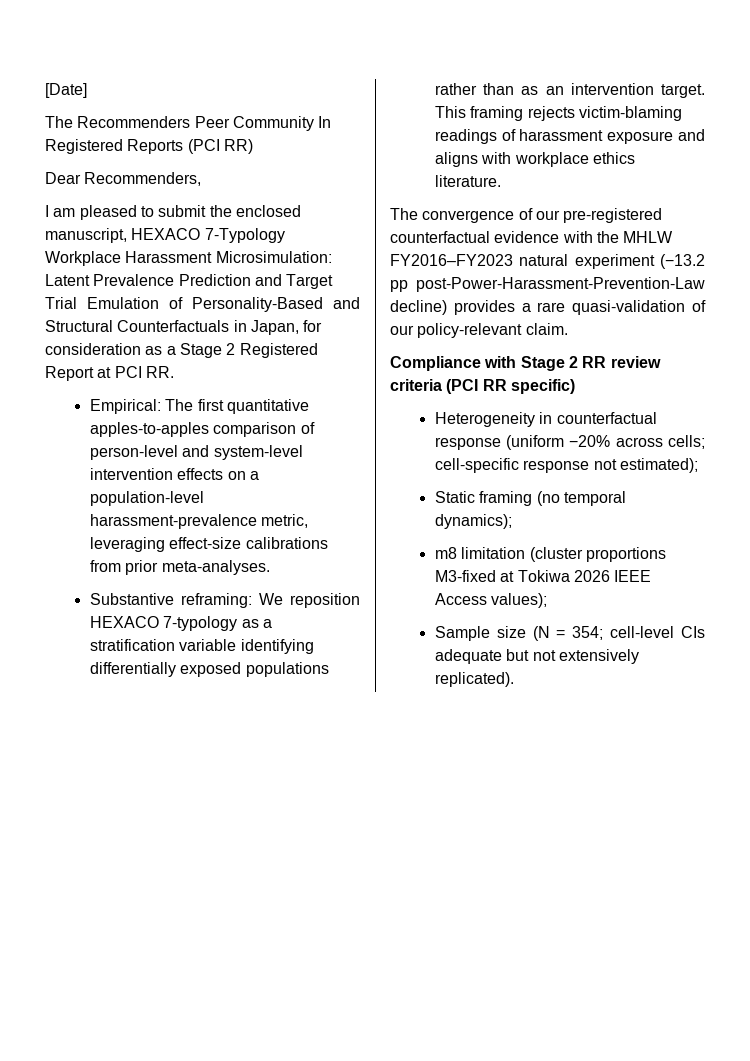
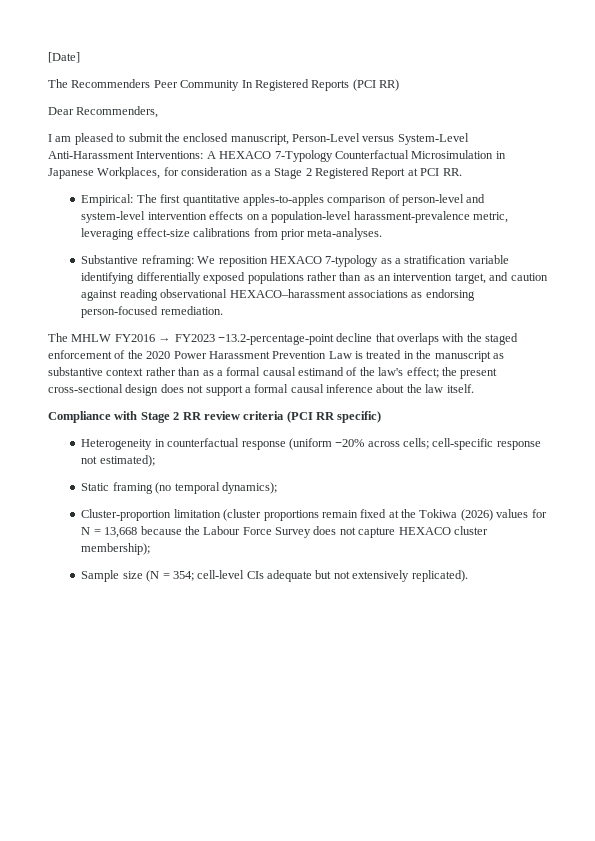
[131,228,285,243] [45,251,332,266] [45,274,334,289] [45,297,360,312] [45,320,299,335] HEXACO 7-Typology Workplace Harassment Microsimulation: Latent Prevalence Prediction and Target Trial Emulation of Personality-Based and Structural Counterfactuals in Japan, -> [292,133,469,145] [48,150,506,162] [48,167,161,179] Person-Level versus System-Level Anti-Harassment Interventions: A HEXACO 7-Typology Counterfactual Microsimulation in Japanese Workplaces,
[661,84,705,98] [434,106,682,121] [434,129,705,144] [434,152,635,167] [434,175,501,187] [390,208,663,223] [390,231,674,243] [390,254,705,269] [390,277,705,292] [390,300,706,315] [390,323,568,338] target. This framing rejects victim-blaming readings of harassment exposure and aligns with workplace ethics literature. // The convergence of our pre-registered counterfactual evidence with the MHLW FY2016–FY2023 natural experiment (−13.2 pp post-Power-Harassment-Prevention-Law decline) provides a rare quasi-validation of our policy-relevant claim. -> [454,272,548,284] [81,289,475,301] [81,306,223,318] [48,333,519,345] [48,350,504,362] [48,367,498,379] [48,384,474,396] target, and caution against reading observational HEXACO–harassment associations as endorsing person-focused remediation. // The MHLW FY2016 → FY2023 −13.2-percentage-point decline that overlaps with the staged enforcement of the 2020 Power Harassment Prevention Law is treated in the manuscript as substantive context rather than as a formal causal estimand of the law's effect; the present cross-sectional design does not support a formal causal inference about the law itself.
[434,547,457,559] m8 -> [81,509,172,521] Cluster-proportion
[434,570,652,582] [434,593,548,608] M3-fixed at Tokiwa 2026 IEEE Access values); -> [321,509,547,521] [81,526,488,538] [81,543,151,555] remain fixed at the Tokiwa (2026) values for N = 13,668 because the Labour Force Survey does not capture HEXACO cluster membership);

